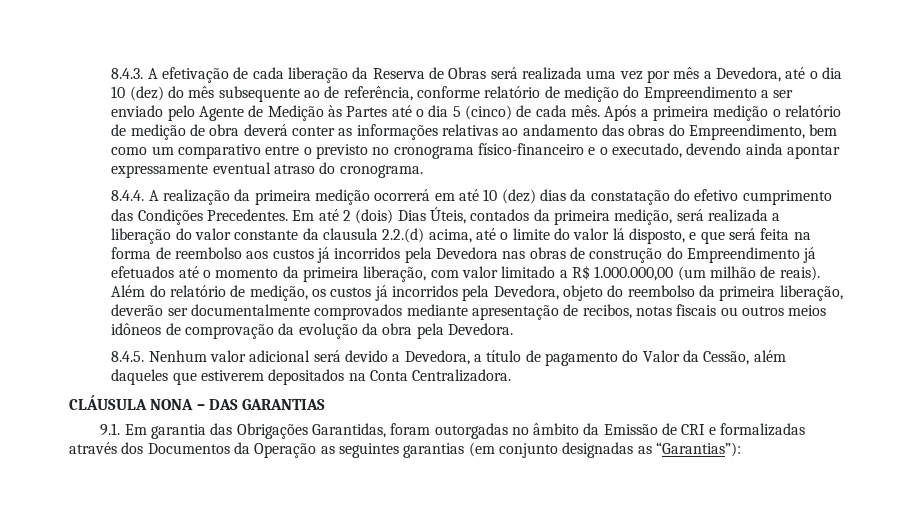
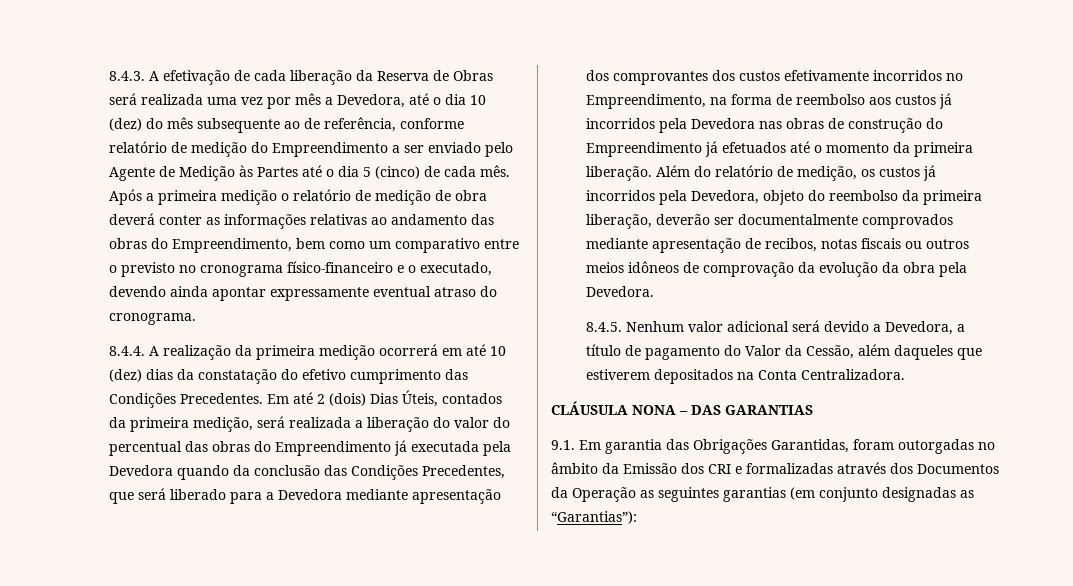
[234,228,790,244] constante da clausula 2.2.(d) acima, até o limite do valor lá disposto, e que será feita -> [493,417,511,428] [109,440,512,456] [109,465,506,480] [109,488,502,504] [586,70,964,85] [586,94,707,109] do percentual das obras do Empreendimento já executada pela Devedora quando da conclusão das Condições Precedentes, que será liberado para a Devedora mediante apresentação dos comprovantes dos custos efetivamente incorridos no Empreendimento,
[363,265,820,282] liberação, com valor limitado a R$ 1.000.000,00 (um milhão de reais). -> [586,166,653,181] liberação.
[662,423,678,435] de -> [681,463,704,474] dos

